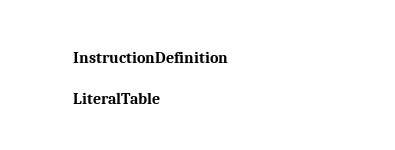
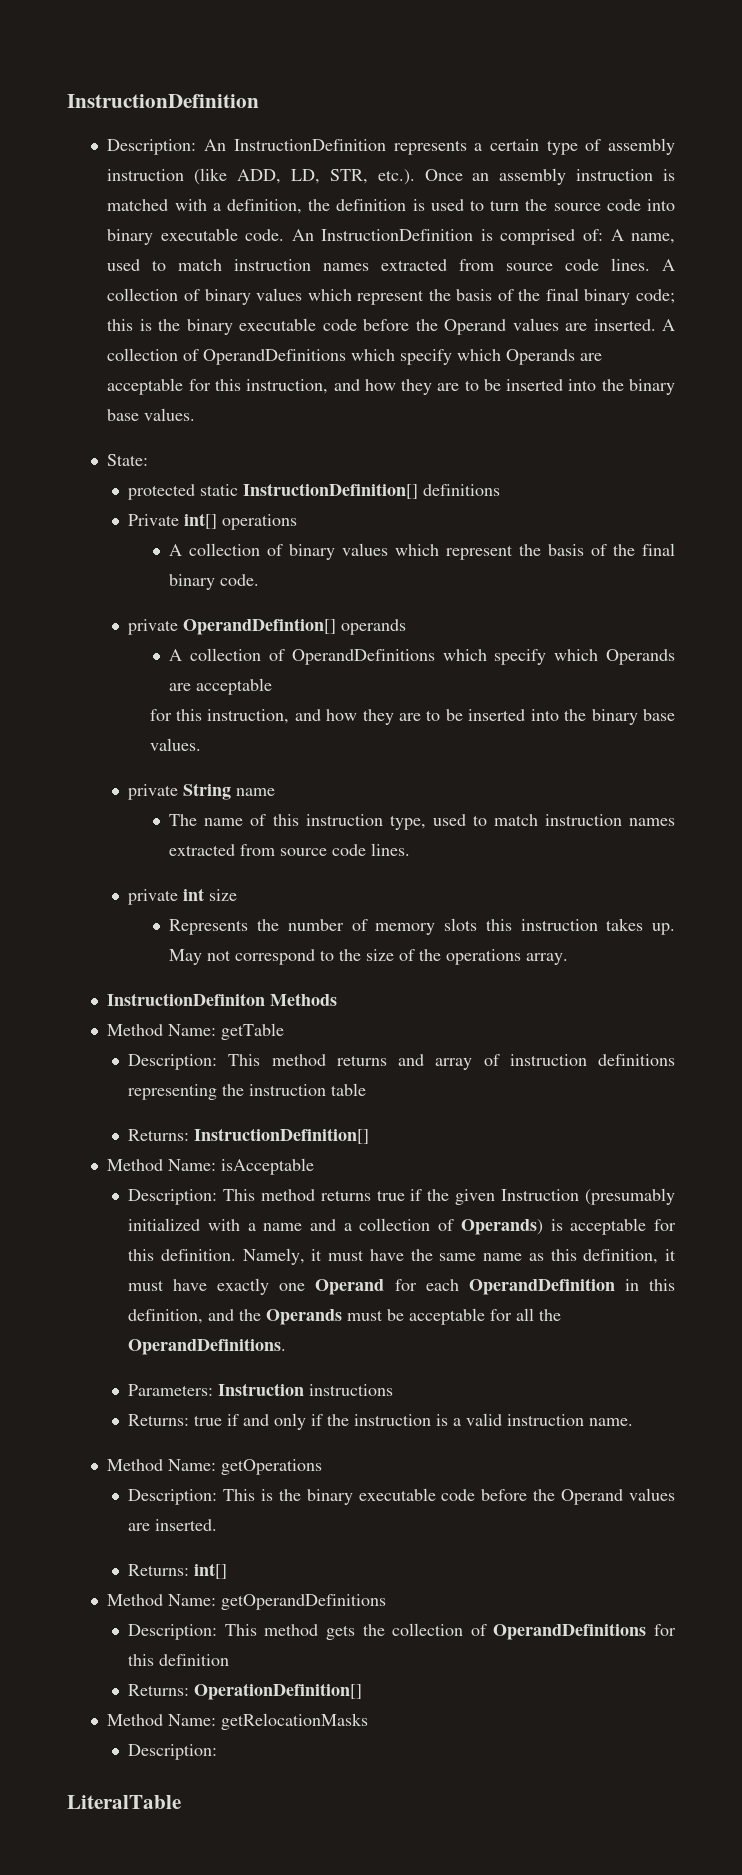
[73,51,228,63] InstructionDefinition -> [67,94,259,108] [107,138,675,155] [107,168,675,185] [107,199,675,214] [107,228,675,245] [107,258,675,271] [107,288,676,305] [107,318,675,335] [107,348,603,365] [107,378,675,395] [107,408,196,421] [107,454,149,466] [128,483,501,500] [128,513,298,530] [169,543,675,560] [169,574,260,590] [128,618,407,635] [169,648,675,665] [169,678,273,695] [149,709,675,725] [149,738,201,751] [128,783,276,800] [169,814,675,830] [169,843,411,856] [128,888,238,905] [169,918,675,935] [169,949,569,965] [107,993,338,1006] [107,1023,285,1040] [128,1054,675,1070] [128,1083,367,1100] [128,1128,370,1144] [107,1158,315,1175] [128,1188,676,1205] [128,1218,677,1235] [128,1248,677,1265] [128,1278,675,1295] [128,1308,562,1325] [128,1338,287,1355] [128,1383,394,1396] [128,1413,634,1430] [107,1459,323,1475] [128,1488,675,1505] [128,1519,218,1531] [128,1563,228,1579] [107,1594,387,1610] [128,1623,676,1640] [128,1654,230,1666] [128,1683,363,1700] [107,1713,369,1730] [128,1744,218,1760] InstructionDefinition // Description: An InstructionDefinition represents a certain type of assembly instruction (like ADD, LD, STR, etc.). Once an assembly instruction is matched with a definition, the definition is used to turn the source code into binary executable code. An InstructionDefinition is comprised of: A name, used to match instruction names extracted from source code lines. A collection of binary values which represent the basis of the final binary code; this is the binary executable code before the Operand values are inserted. A collection of OperandDefinitions which specify which Operands are acceptable for this instruction, and how they are to be inserted into the binary base values. // State: // protected static InstructionDefinition[] definitions // Private int[] operations // A collection of binary values which represent the basis of the final binary code. // private OperandDefintion[] operands // A collection of OperandDefinitions which specify which Operands are acceptable // for this instruction, and how they are to be inserted into the binary base values. // private String name // The name of this instruction type, used to match instruction names extracted from source code lines. // private int size // Represents the number of memory slots this instruction takes up. May not correspond to the size of the operations array. // InstructionDefiniton Methods // Method Name: getTable // Description: This method returns and array of instruction definitions representing the instruction table // Returns: InstructionDefinition[] // Method Name: isAcceptable // Description: This method returns true if the given Instruction (presumably initialized with a name and a collection of Operands) is acceptable for this definition. Namely, it must have the same name as this definition, it must have exactly one Operand for each OperandDefinition in this definition, and the Operands must be acceptable for all the OperandDefinitions. // Parameters: Instruction instructions // Returns: true if and only if the instruction is a valid instruction name. // Method Name: getOperations // Description: This is the binary executable code before the Operand values are inserted. // Returns: int[] // Method Name: getOperandDefinitions // Description: This method gets the collection of OperandDefinitions for this definition // Returns: OperationDefinition[] // Method Name: getRelocationMasks // Description:

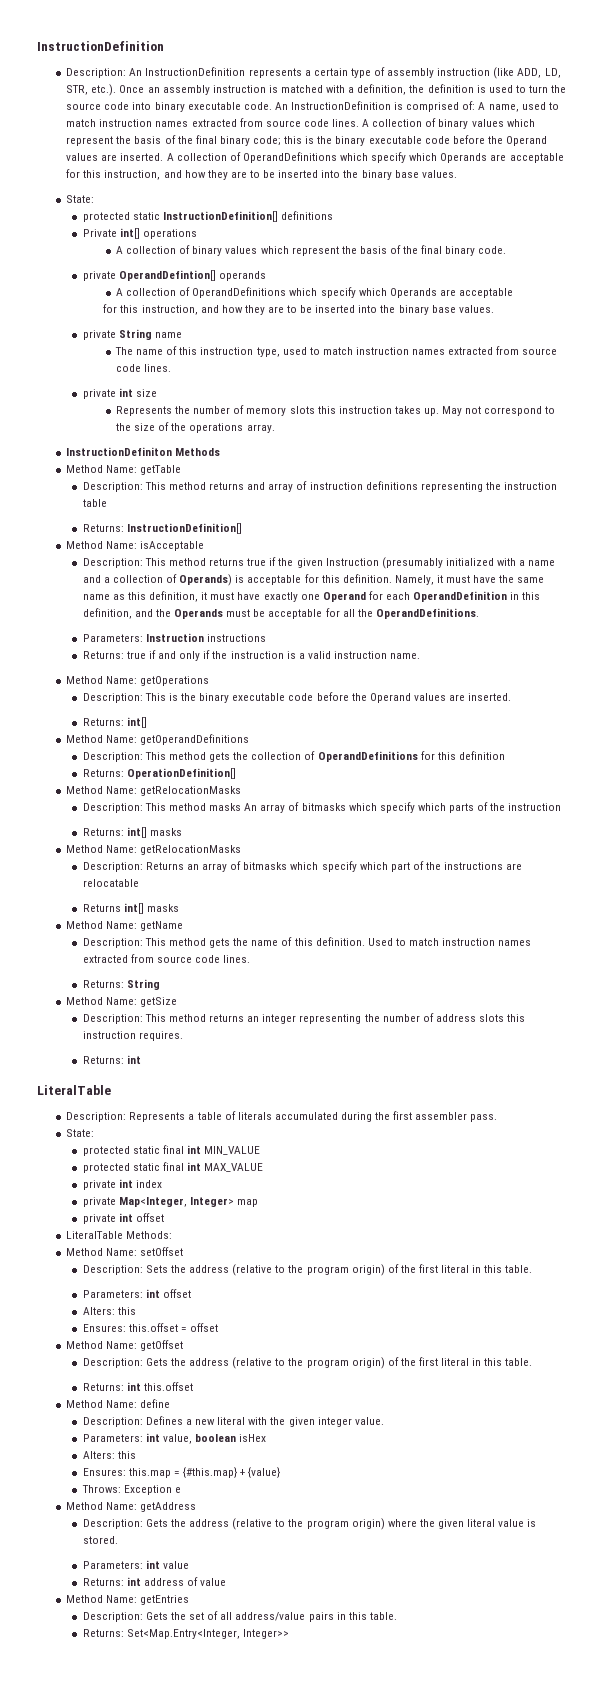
[67,1795,181,1809] // LiteralTable -> [144,802,562,813] [82,827,183,838] [66,845,242,855] [82,861,523,872] [82,879,139,887] [82,903,180,914] [66,921,184,931] [82,937,532,948] [82,954,251,963] [82,979,160,990] [66,997,178,1007] [82,1013,526,1024] [82,1031,183,1041] [82,1055,141,1064] [37,1085,111,1095] [66,1111,498,1122] [66,1129,95,1137] [82,1145,261,1156] [82,1162,264,1173] [82,1179,163,1190] [82,1197,259,1207] [82,1213,165,1224] [66,1231,173,1239] [66,1247,184,1256] [82,1264,533,1276] [82,1289,192,1298] [82,1307,136,1315] [82,1323,219,1332] [66,1340,184,1351] [82,1357,533,1369] [82,1382,194,1391] [66,1399,171,1408] [82,1416,384,1427] [82,1433,267,1444] [82,1451,136,1459] [82,1467,281,1478] [81,1485,182,1495] [66,1502,197,1512] [82,1518,537,1530] [82,1536,118,1544] [82,1560,190,1569] [82,1577,227,1586] [66,1595,190,1605] [82,1611,397,1622] [82,1629,290,1639] This method masks An array of bitmasks which specify which parts of the instruction // Returns: int[] masks // Method Name: getRelocationMasks // Description: Returns an array of bitmasks which specify which part of the instructions are relocatable // Returns int[] masks // Method Name: getName // Description: This method gets the name of this definition. Used to match instruction names extracted from source code lines. // Returns: String // Method Name: getSize // Description: This method returns an integer representing the number of address slots this instruction requires. // Returns: int // LiteralTable // Description: Represents a table of literals accumulated during the first assembler pass. // State: // protected static final int MIN_VALUE // protected static final int MAX_VALUE // private int index // private Map<Integer, Integer> map // private int offset // LiteralTable Methods: // Method Name: setOffset // Description: Sets the address (relative to the program origin) of the first literal in this table. // Parameters: int offset // Alters: this // Ensures: this.offset = offset // Method Name: getOffset // Description: Gets the address (relative to the program origin) of the first literal in this table. // Returns: int this.offset // Method Name: define // Description: Defines a new literal with the given integer value. // Parameters: int value, boolean isHex // Alters: this // Ensures: this.map = {#this.map} + {value} // Throws: Exception e // Method Name: getAddress // Description: Gets the address (relative to the program origin) where the given literal value is stored. // Parameters: int value // Returns: int address of value // Method Name: getEntries // Description: Gets the set of all address/value pairs in this table. // Returns: Set<Map.Entry<Integer, Integer>>

